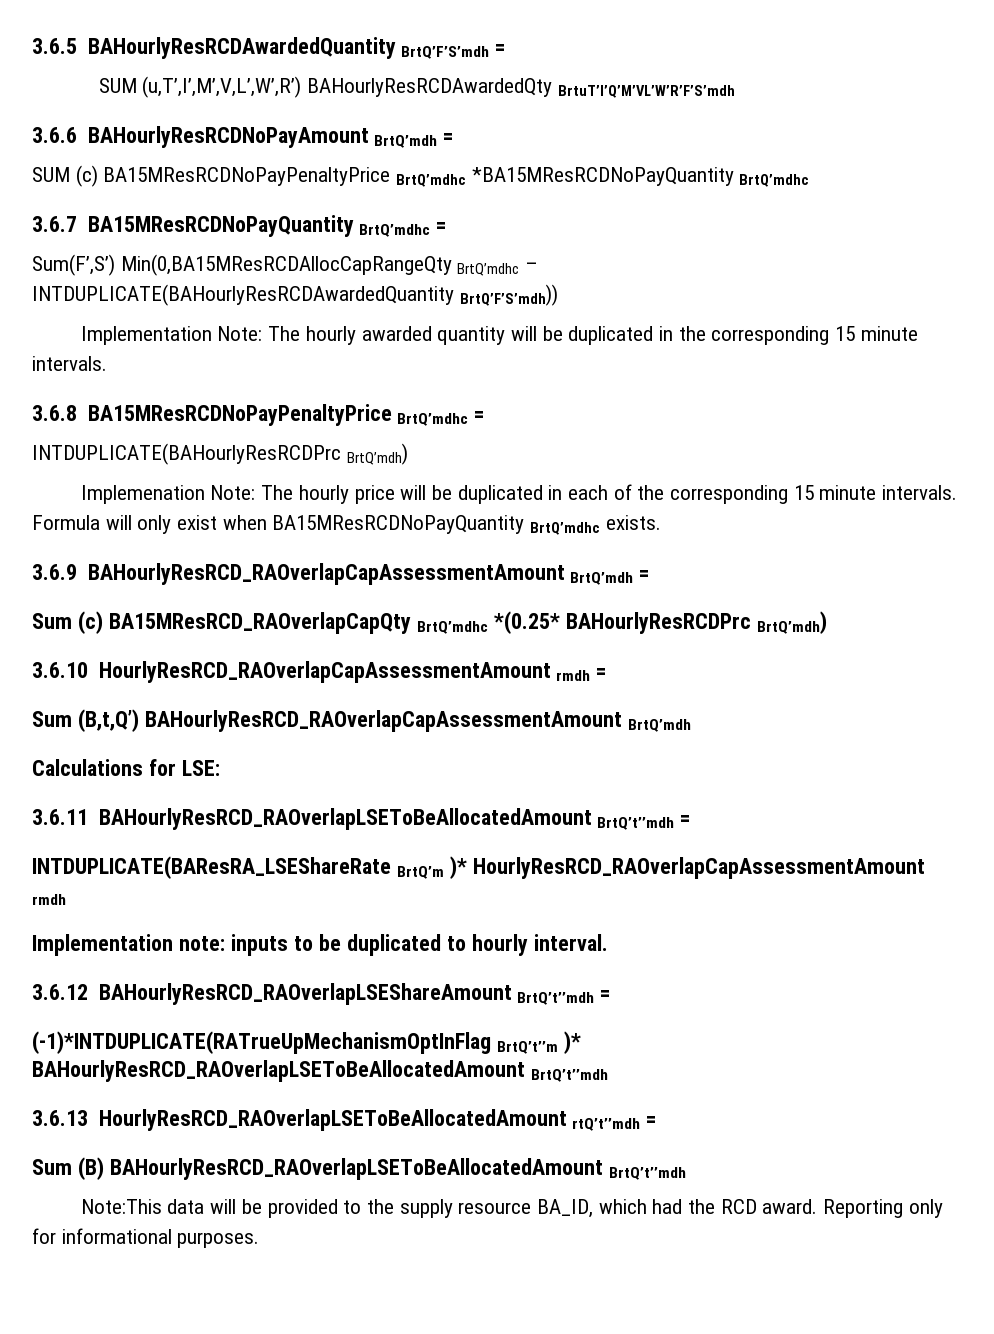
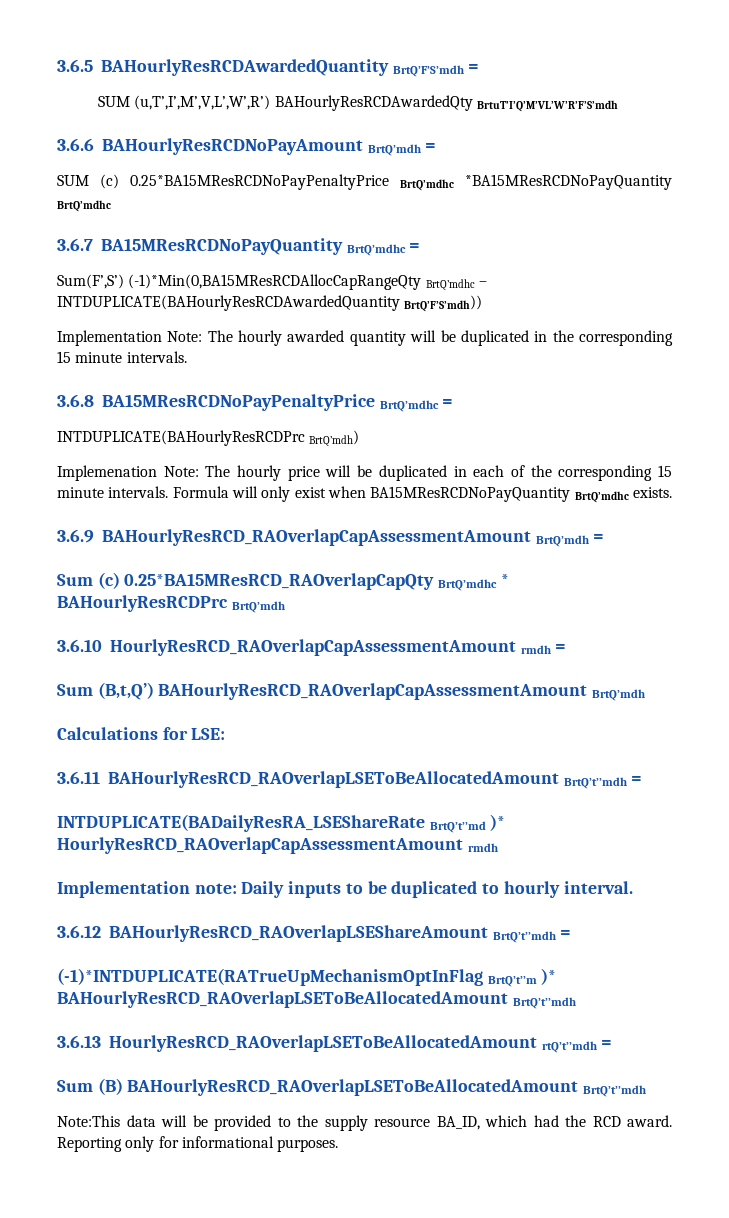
[103,167,391,186] BA15MResRCDNoPayPenaltyPrice -> [130,174,389,190] 0.25*BA15MResRCDNoPayPenaltyPrice
[120,254,452,276] Min(0,BA15MResRCDAllocCapRangeQty -> [128,274,422,290] (-1)*Min(0,BA15MResRCDAllocCapRangeQty
[108,611,827,634] BA15MResRCD_RAOverlapCapQty BrtQ’mdhc *(0.25* BAHourlyResRCDPrc BrtQ’mdh) -> [124,573,509,591] [57,595,285,613] 0.25*BA15MResRCD_RAOverlapCapQty BrtQ’mdhc * BAHourlyResRCDPrc BrtQ’mdh
[32,856,444,879] INTDUPLICATE(BAResRA_LSEShareRate BrtQ’m -> [57,814,486,833] INTDUPLICATE(BADailyResRA_LSEShareRate BrtQ’t’’md
(225, 943) none -> [241,881,285,898] Daily

